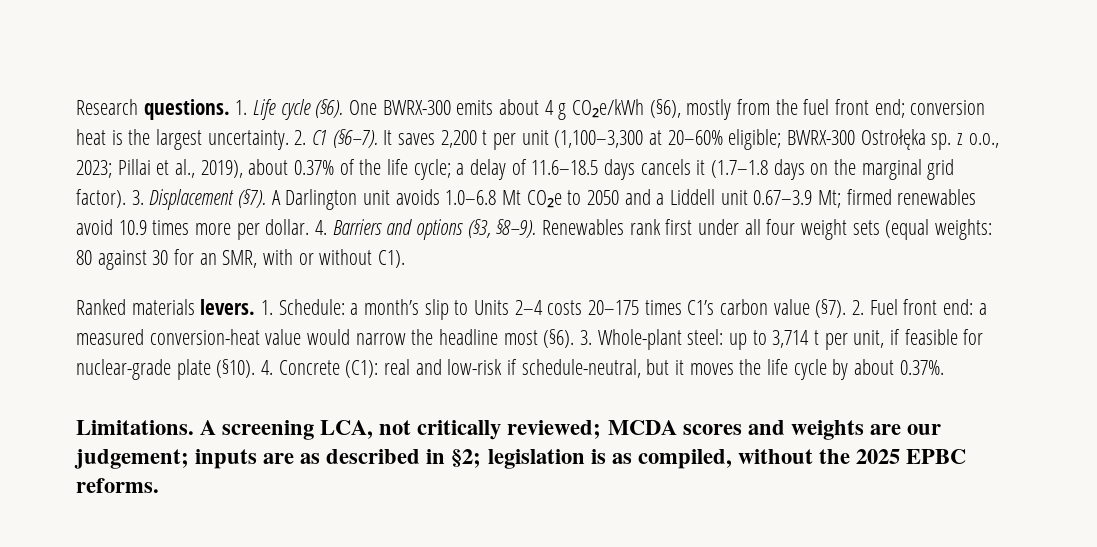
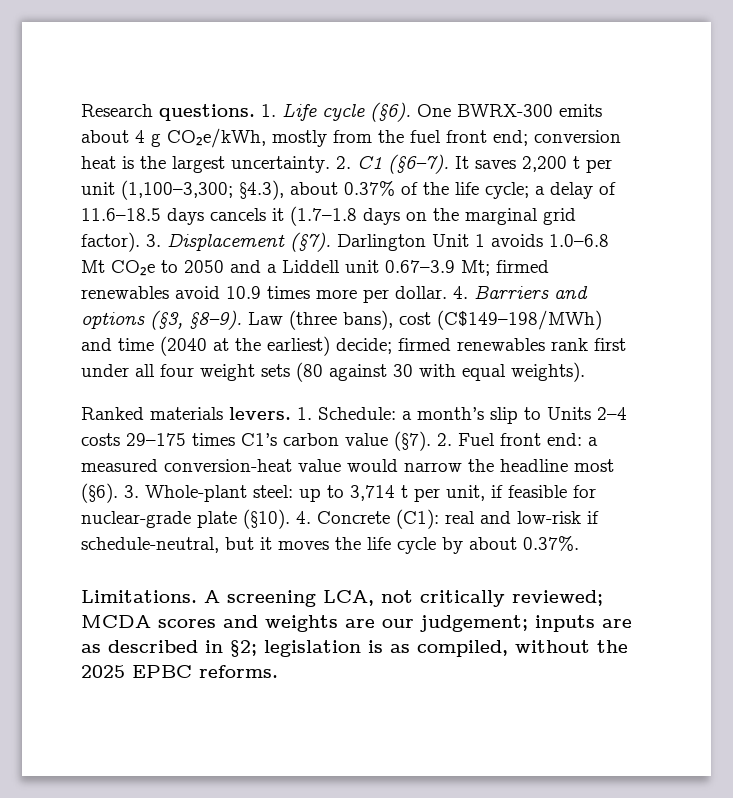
[572,99,681,118] CO₂e/kWh (§6), -> [167,128,266,148] CO₂e/kWh,
[554,129,999,150] [76,159,243,178] (1,100–3,300 at 20–60% eligible; BWRX-300 Ostrołęka sp. z o.o., 2023; Pillai et al., 2019), -> [121,180,284,200] (1,100–3,300; §4.3),
[271,189,391,210] A Darlington unit -> [337,234,485,251] Darlington Unit 1
[542,219,625,235] Renewables -> [248,310,602,330] [81,336,545,356] Law (three bans), cost (C$149–198/MWh) and time (2040 at the earliest) decide; firmed renewables
[885,219,993,240] [76,249,406,270] (equal weights: 80 against 30 for an SMR, with or without C1). -> [296,362,585,382] (80 against 30 with equal weights).
[588,300,640,315] 20–175 -> [126,433,186,446] 29–175

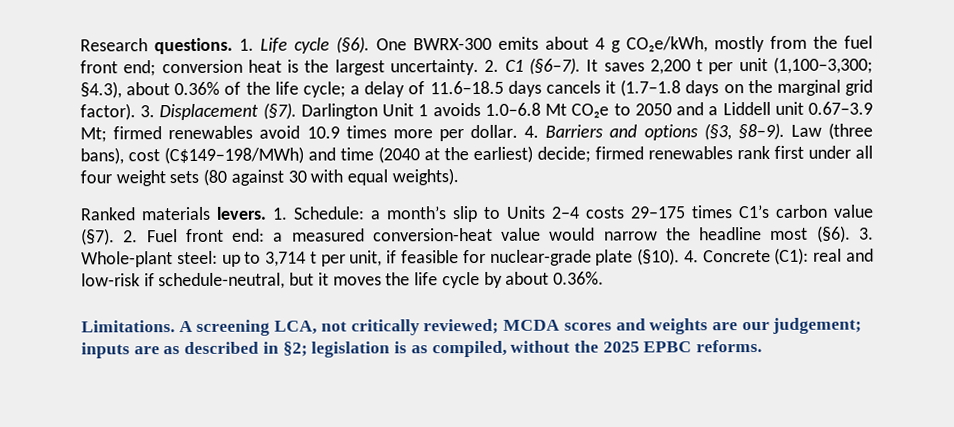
[344,181,395,196] 0.37% -> [174,81,221,96] 0.36%
[523,536,579,551] 0.37%. -> [552,271,604,285] 0.36%.

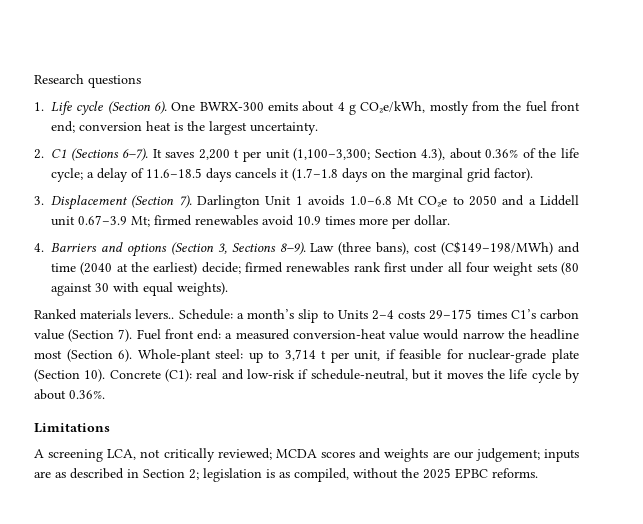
[154,37,233,55] questions. -> [88,75,141,88] questions //
[336,36,370,54] (§6). -> [107,101,167,114] (Section 6).
(480, 67) none -> (318, 128) //
[528,57,581,75] (§6–7). -> [70,148,149,161] (Sections 6–7).
[80,81,122,99] §4.3), -> [374,148,446,161] Section 4.3),
(136, 112) none -> (533, 174) //
[262,102,297,120] (§7). -> [131,195,192,208] (Section 7).
(518, 131) none -> (450, 220) //
[703,122,785,141] (§3, §8–9). -> [170,242,306,255] (Section 3, Sections 8–9).
[216,206,288,220] levers. 1. -> [135,309,175,319] levers..
[81,228,139,246] (§7). 2. -> [68,329,133,342] (Section 7).
[816,225,874,243] (§6). 3. -> [66,349,133,362] (Section 6).
[637,248,699,266] (§10). 4. -> [34,369,106,382] (Section 10).
[81,320,175,333] Limitations. -> [34,423,110,433] Limitations //
[282,341,308,357] §2; -> [143,469,199,480] Section 2;

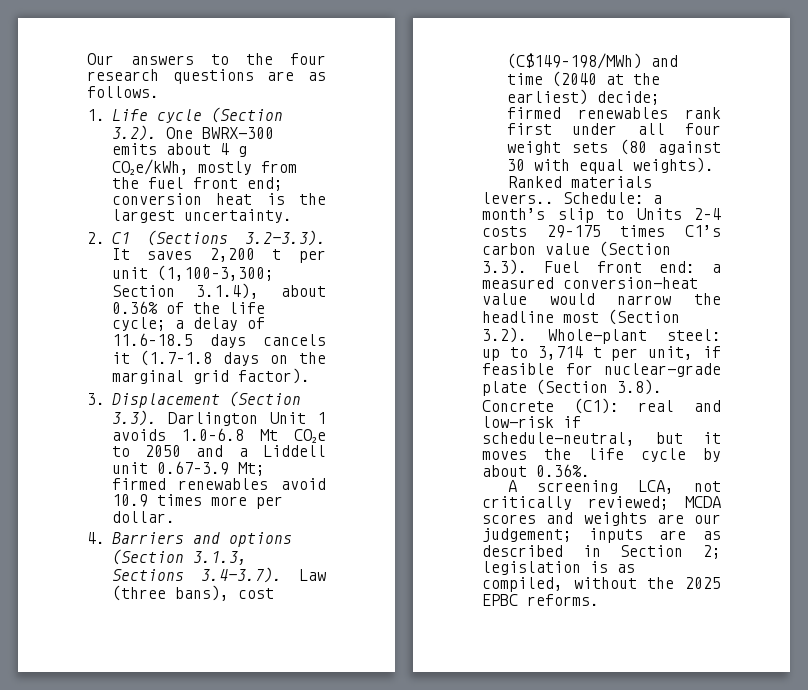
[34,74,141,88] Research questions -> [87,53,326,65] [87,69,326,84] [87,86,159,98] Our answers to the four research questions are as follows.
[154,101,167,114] 6). -> [111,125,157,141] 3.2).
[122,148,149,161] 6–7). -> [245,230,326,246] 3.2–3.3).
[421,148,446,161] 4.3), -> [196,283,260,299] 3.1.4),
[178,195,192,208] 7). -> [111,410,157,426] 3.3).
[217,242,306,255] 3, Sections 8–9). -> [192,551,247,565] [111,567,282,583] 3.1.3, Sections 3.4–3.7).
[118,329,133,342] 7). -> [482,259,527,275] 3.3).
[118,349,133,362] 6). -> [482,327,527,343] 3.2).
[84,369,106,382] 10). -> [617,379,662,395] 3.8).
[34,423,110,433] // Limitations -> (590, 470) none

